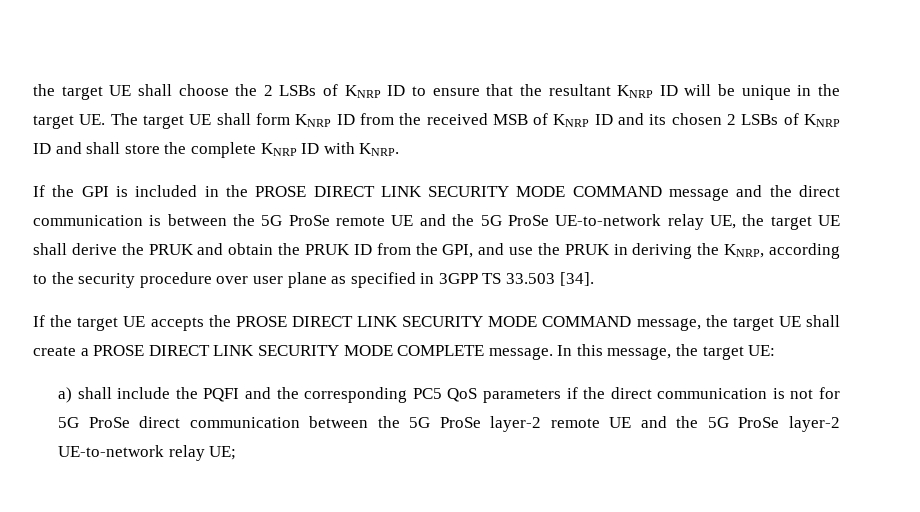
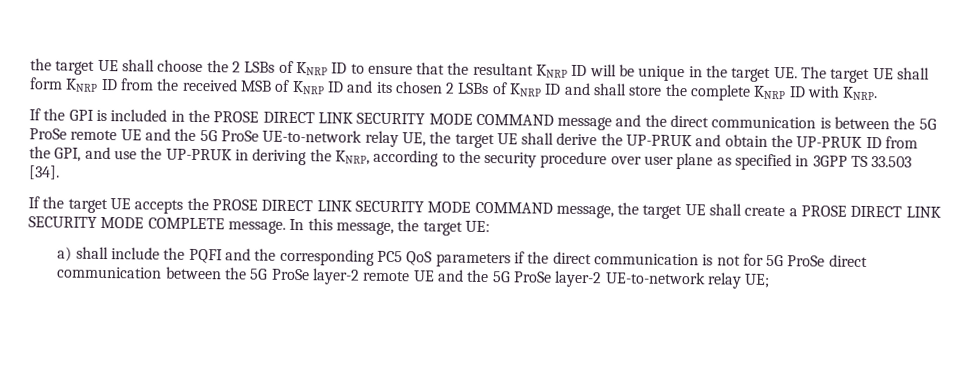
[148,244,194,255] PRUK -> [626,134,693,147] UP-PRUK
[304,244,350,255] PRUK -> [796,136,863,148] UP-PRUK
[564,244,610,255] PRUK -> [165,148,232,161] UP-PRUK

